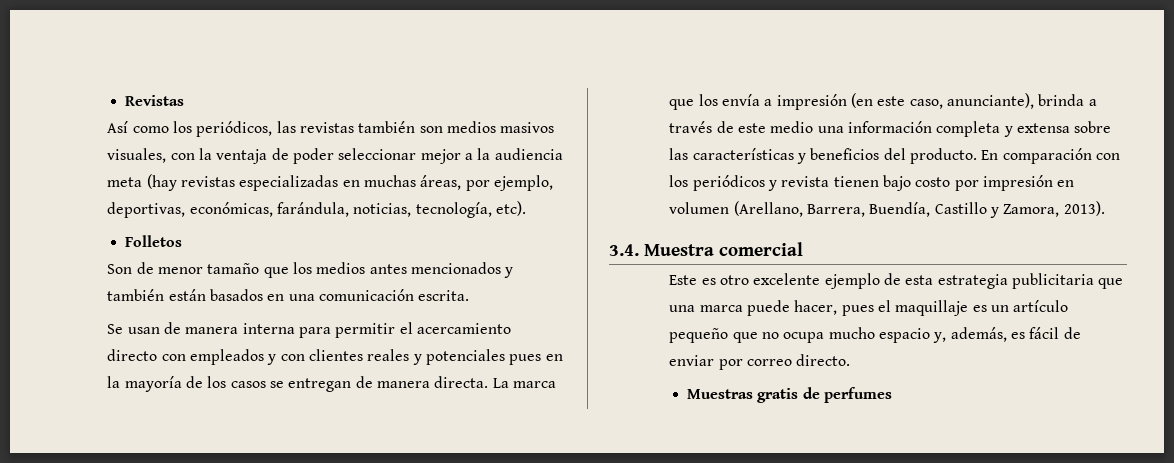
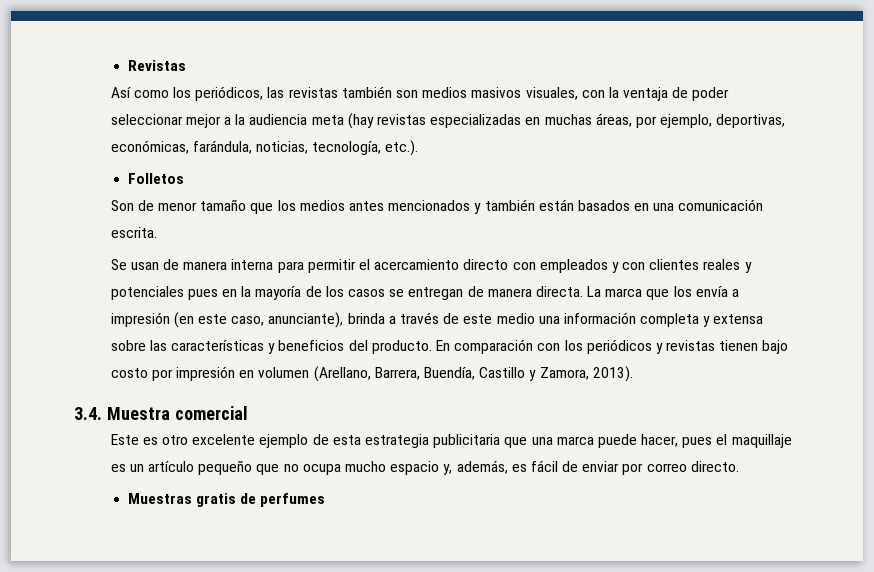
[495,201,526,216] etc). -> [385,140,419,156] etc.).
[781,176,830,187] revista -> [666,340,716,351] revistas

